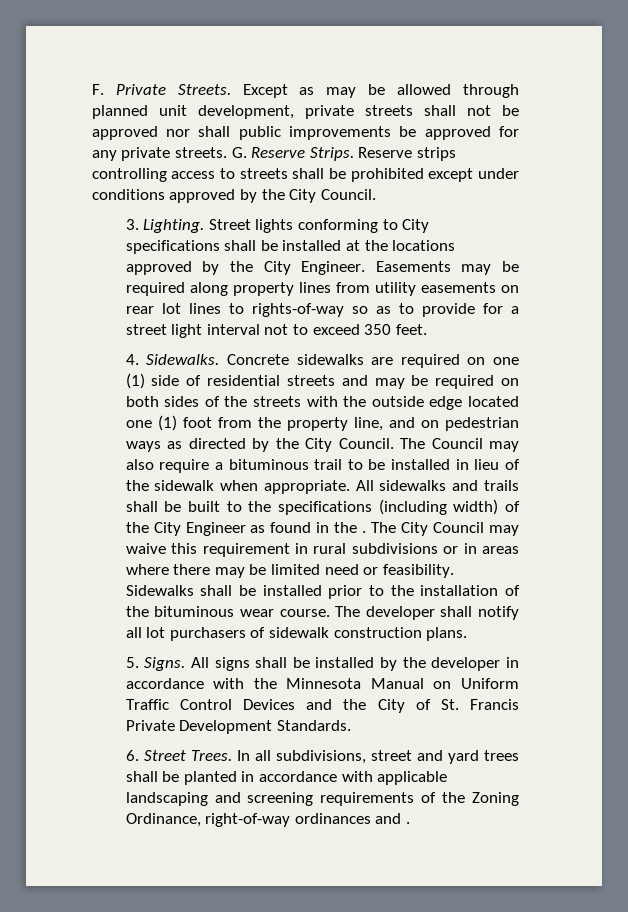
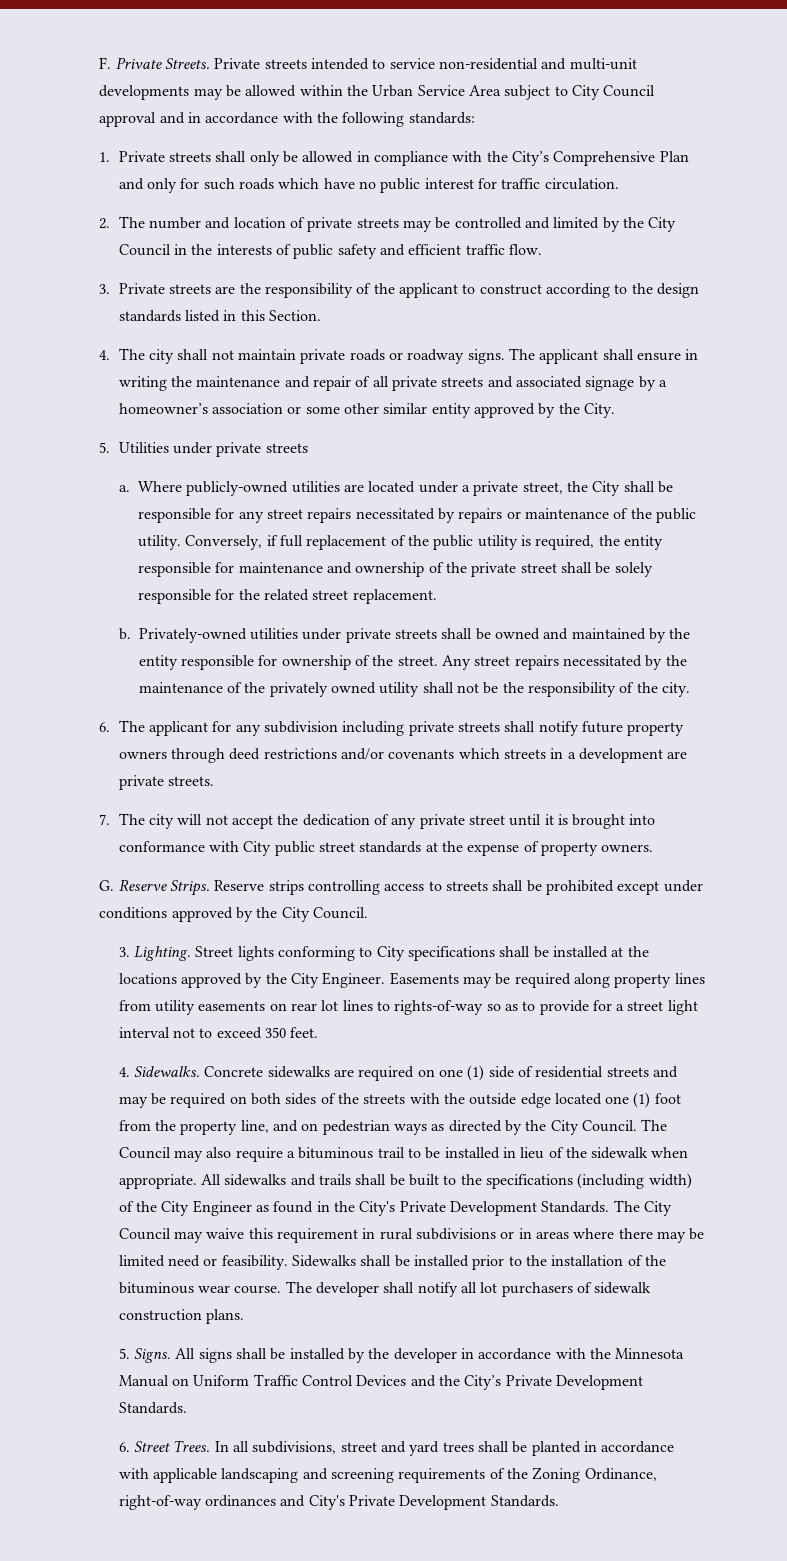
[242,84,519,98] [91,105,519,119] [91,126,519,140] [91,147,228,161] Except as may be allowed through planned unit development, private streets shall not be approved nor shall public improvements be approved for any private streets. -> [214,58,637,70] [99,85,656,100] [99,112,475,127] [99,151,689,166] [118,178,619,193] [99,216,677,232] [118,244,542,259] [99,283,699,298] [118,310,321,322] [99,348,699,364] [118,376,667,391] [118,403,615,418] [99,442,308,457] [118,481,673,496] [138,508,696,523] [138,535,663,550] [138,562,653,577] [138,589,437,604] [118,628,691,643] [138,655,687,670] [138,682,690,697] [99,720,685,736] [118,748,688,763] [118,775,215,790] [99,813,656,829] [118,841,654,856] Private streets intended to service non-residential and multi-unit developments may be allowed within the Urban Service Area subject to City Council approval and in accordance with the following standards: // 1. Private streets shall only be allowed in compliance with the City’s Comprehensive Plan and only for such roads which have no public interest for traffic circulation. // 2. The number and location of private streets may be controlled and limited by the City Council in the interests of public safety and efficient traffic flow. // 3. Private streets are the responsibility of the applicant to construct according to the design standards listed in this Section. // 4. The city shall not maintain private roads or roadway signs. The applicant shall ensure in writing the maintenance and repair of all private streets and associated signage by a homeowner’s association or some other similar entity approved by the City. // 5. Utilities under private streets // a. Where publicly-owned utilities are located under a private street, the City shall be responsible for any street repairs necessitated by repairs or maintenance of the public utility. Conversely, if full replacement of the public utility is required, the entity responsible for maintenance and ownership of the private street shall be solely responsible for the related street replacement. // b. Privately-owned utilities under private streets shall be owned and maintained by the entity responsible for ownership of the street. Any street repairs necessitated by the maintenance of the privately owned utility shall not be the responsibility of the city. // 6. The applicant for any subdivision including private streets shall notify future property owners through deed restrictions and/or covenants which streets in a development are private streets. // 7. The city will not accept the dedication of any private street until it is brought into conformance with City public street standards at the expense of property owners. //
[362,531,367,533] . -> [359,1201,610,1216] City's Private Development Standards.
[377,699,519,713] City of St. Francis -> [464,1375,502,1390] City’s
[406,822,411,824] . -> [308,1495,559,1510] City's Private Development Standards.

